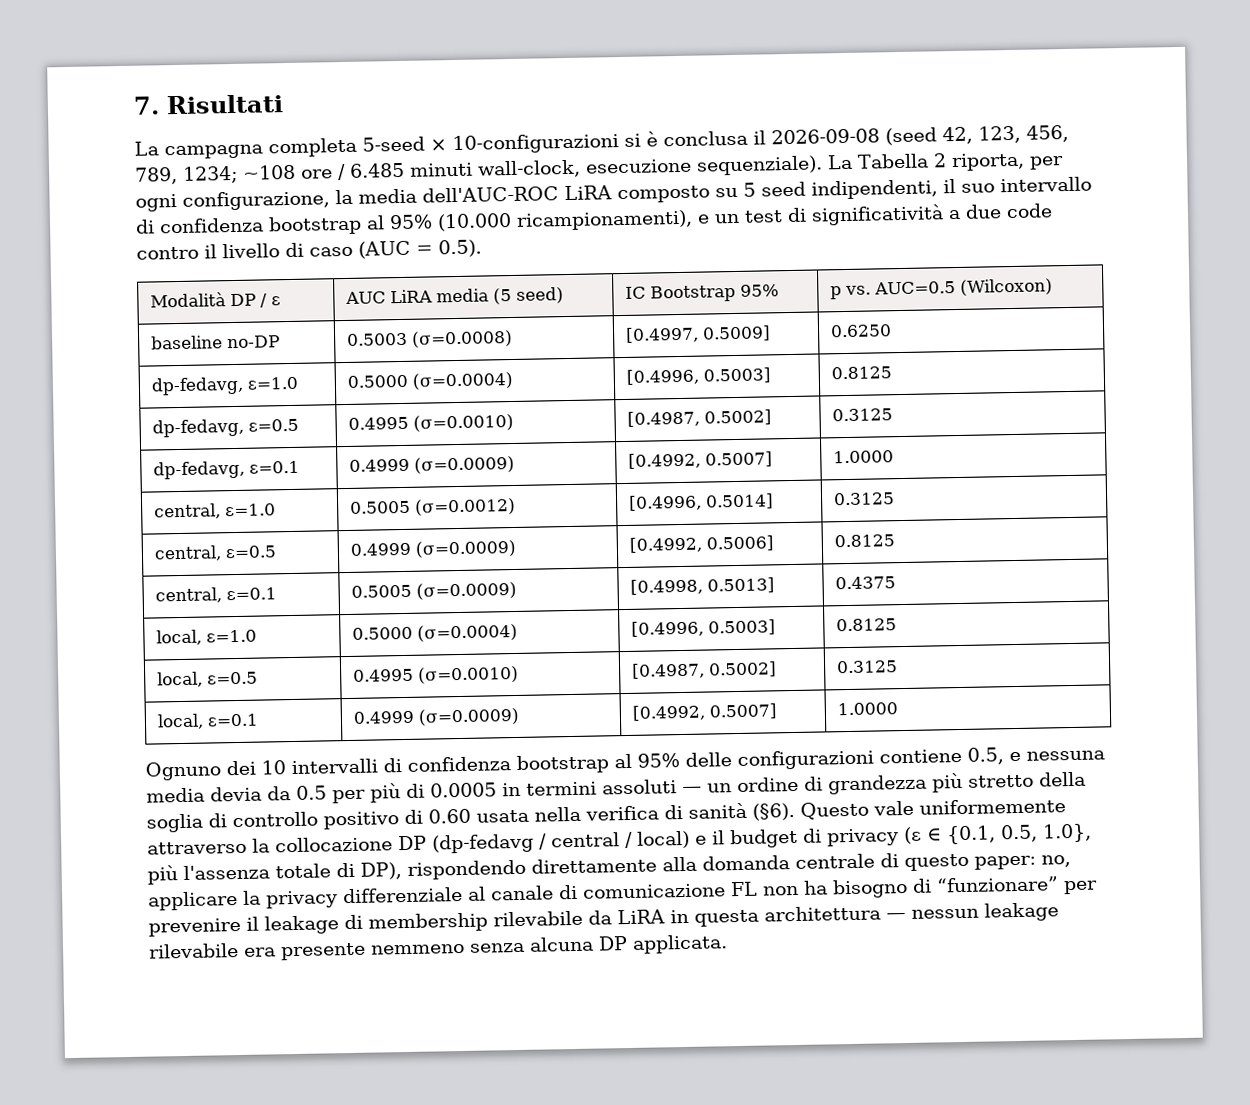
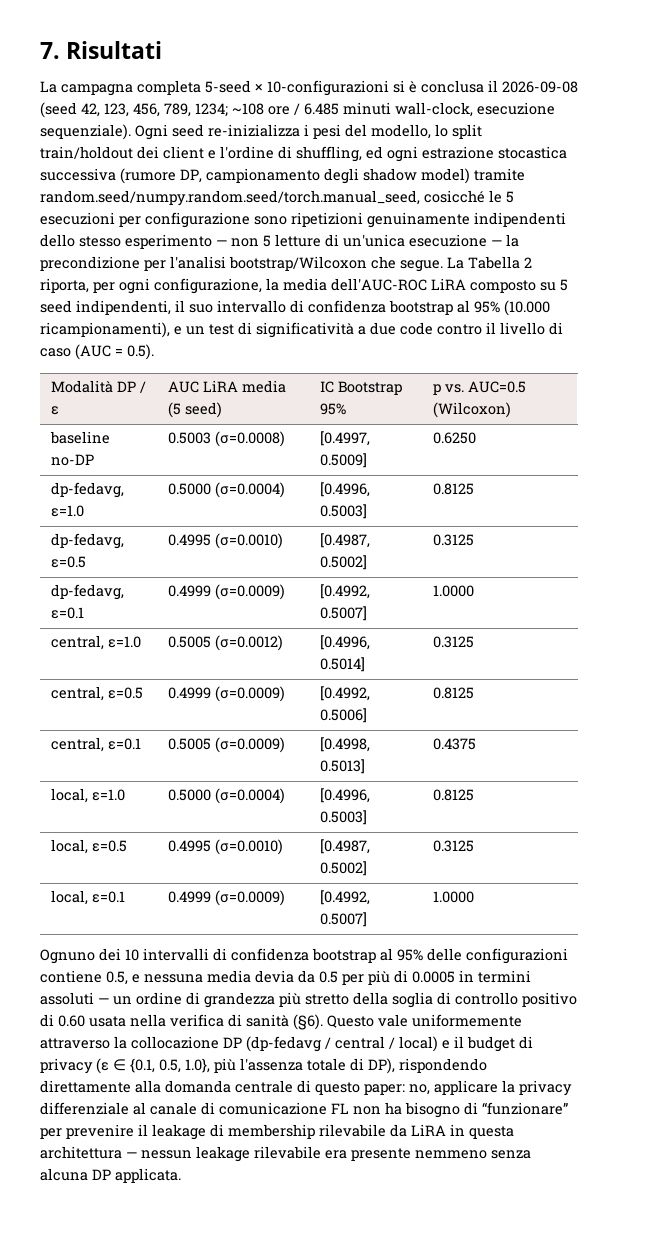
(823, 165) none -> [135,124,482,140] [40,146,567,162] [40,168,525,184] [40,190,514,206] [40,212,566,228] [40,234,519,249] [40,256,443,272] Ogni seed re-inizializza i pesi del modello, lo split train/holdout dei client e l'ordine di shuffling, ed ogni estrazione stocastica successiva (rumore DP, campionamento degli shadow model) tramite random.seed/numpy.random.seed/torch.manual_seed, cosicché le 5 esecuzioni per configurazione sono ripetizioni genuinamente indipendenti dello stesso esperimento — non 5 letture di un'unica esecuzione — la precondizione per l'analisi bootstrap/Wilcoxon che segue.

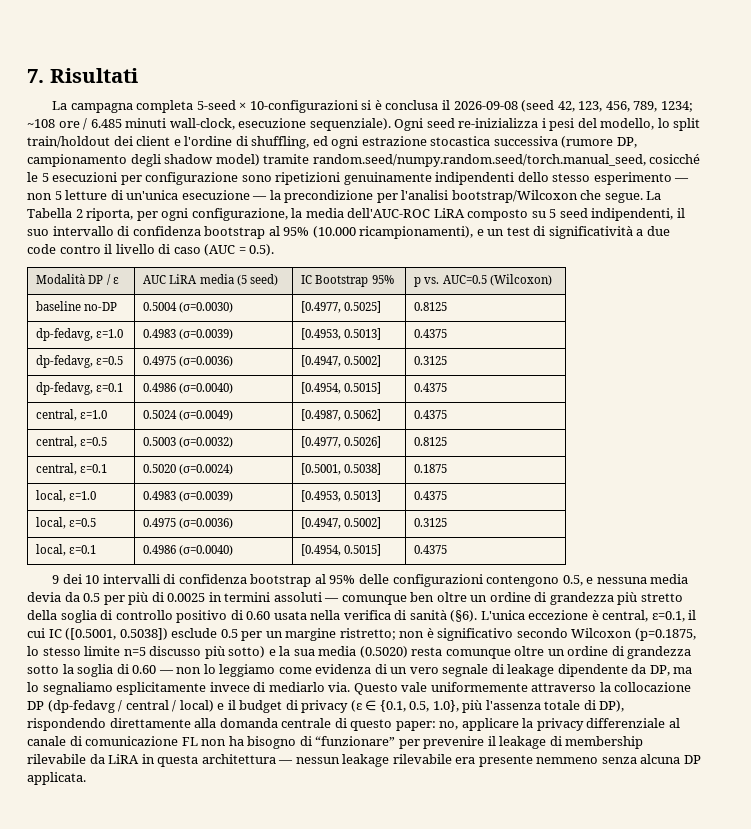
[167,431,285,447] [319,431,370,446] [319,453,367,468] [432,432,476,444] [50,482,124,498] [50,505,84,517] [167,482,285,498] [319,482,370,497] [319,504,367,519] [432,483,474,495] 0.5003 (σ=0.0008) | [0.4997, 0.5009] | 0.6250 // dp-fedavg, ε=1.0 | 0.5000 (σ=0.0004) | [0.4996, 0.5003] | 0.8125 -> [143,302,234,313] [301,301,382,313] [414,302,448,311] [36,328,124,341] [143,329,234,340] [301,328,382,340] [414,329,448,338] 0.5004 (σ=0.0030) | [0.4977, 0.5025] | 0.8125 // dp-fedavg, ε=1.0 | 0.4983 (σ=0.0039) | [0.4953, 0.5013] | 0.4375
[167,533,283,549] [319,533,370,548] 0.4995 (σ=0.0010) | [0.4987, -> [143,356,234,367] [301,355,342,367] 0.4975 (σ=0.0036) | [0.4947,
[167,584,285,600] [319,584,370,599] [319,606,367,621] [432,585,474,597] [50,635,141,650] [167,635,283,651] [319,635,370,650] [319,657,365,672] [432,636,474,648] [50,686,143,701] [167,686,285,702] [319,686,370,701] [319,708,367,723] [432,687,474,699] [50,737,141,752] [167,737,285,753] [319,737,370,752] [319,759,365,774] [432,738,476,750] [50,788,125,803] [167,788,285,804] [319,788,370,803] [319,810,367,825] [432,789,474,801] 0.4999 (σ=0.0009) | [0.4992, 0.5007] | 1.0000 // central, ε=1.0 | 0.5005 (σ=0.0012) | [0.4996, 0.5014] | 0.3125 // central, ε=0.5 | 0.4999 (σ=0.0009) | [0.4992, 0.5006] | 0.8125 // central, ε=0.1 | 0.5005 (σ=0.0009) | [0.4998, 0.5013] | 0.4375 // local, ε=1.0 | 0.5000 (σ=0.0004) | [0.4996, 0.5003] | 0.8125 -> [143,383,234,394] [301,382,382,394] [414,383,448,392] [36,409,108,421] [143,410,234,421] [301,409,382,421] [414,410,448,419] [36,436,108,448] [143,437,234,448] [301,436,382,448] [414,437,448,446] [36,463,108,475] [143,464,234,475] [301,463,382,475] [414,464,448,473] [36,490,97,502] [143,491,234,502] [301,490,382,502] [414,491,448,500] 0.4986 (σ=0.0040) | [0.4954, 0.5015] | 0.4375 // central, ε=1.0 | 0.5024 (σ=0.0049) | [0.4987, 0.5062] | 0.4375 // central, ε=0.5 | 0.5003 (σ=0.0032) | [0.4977, 0.5026] | 0.8125 // central, ε=0.1 | 0.5020 (σ=0.0024) | [0.5001, 0.5038] | 0.1875 // local, ε=1.0 | 0.4983 (σ=0.0039) | [0.4953, 0.5013] | 0.4375
[167,839,283,855] [319,839,370,854] 0.4995 (σ=0.0010) | [0.4987, -> [143,518,234,529] [301,517,342,529] 0.4975 (σ=0.0036) | [0.4947,
[167,890,285,906] [319,890,370,905] [319,912,367,927] [432,891,474,903] [40,949,95,964] 0.4999 (σ=0.0009) | [0.4992, 0.5007] | 1.0000 // Ognuno -> [143,545,234,556] [301,544,382,556] [414,545,448,554] [52,575,60,584] 0.4986 (σ=0.0040) | [0.4954, 0.5015] | 0.4375 // 9
[40,970,102,983] contiene -> [486,575,560,587] contengono
[412,971,455,983] 0.0005 -> [167,593,206,602] 0.0025
(109, 1001) none -> [341,592,467,605] comunque ben oltre
(323, 1022) none -> [480,610,697,622] [27,628,696,641] [27,646,692,659] [27,664,693,677] [27,682,351,695] L'unica eccezione è central, ε=0.1, il cui IC ([0.5001, 0.5038]) esclude 0.5 per un margine ristretto; non è significativo secondo Wilcoxon (p=0.1875, lo stesso limite n=5 discusso più sotto) e la sua media (0.5020) resta comunque oltre un ordine di grandezza sotto la soglia di 0.60 — non lo leggiamo come evidenza di un vero segnale di leakage dipendente da DP, ma lo segnaliamo esplicitamente invece di mediarlo via.

